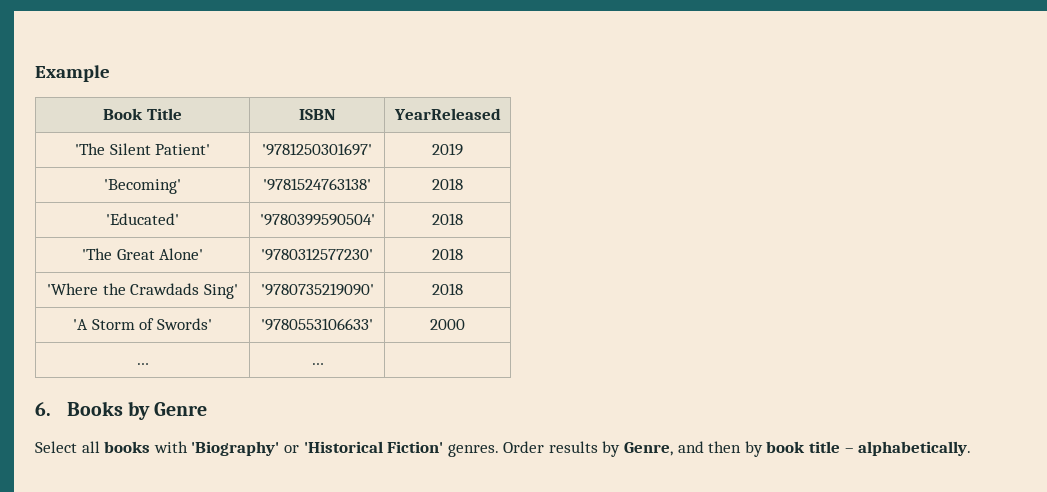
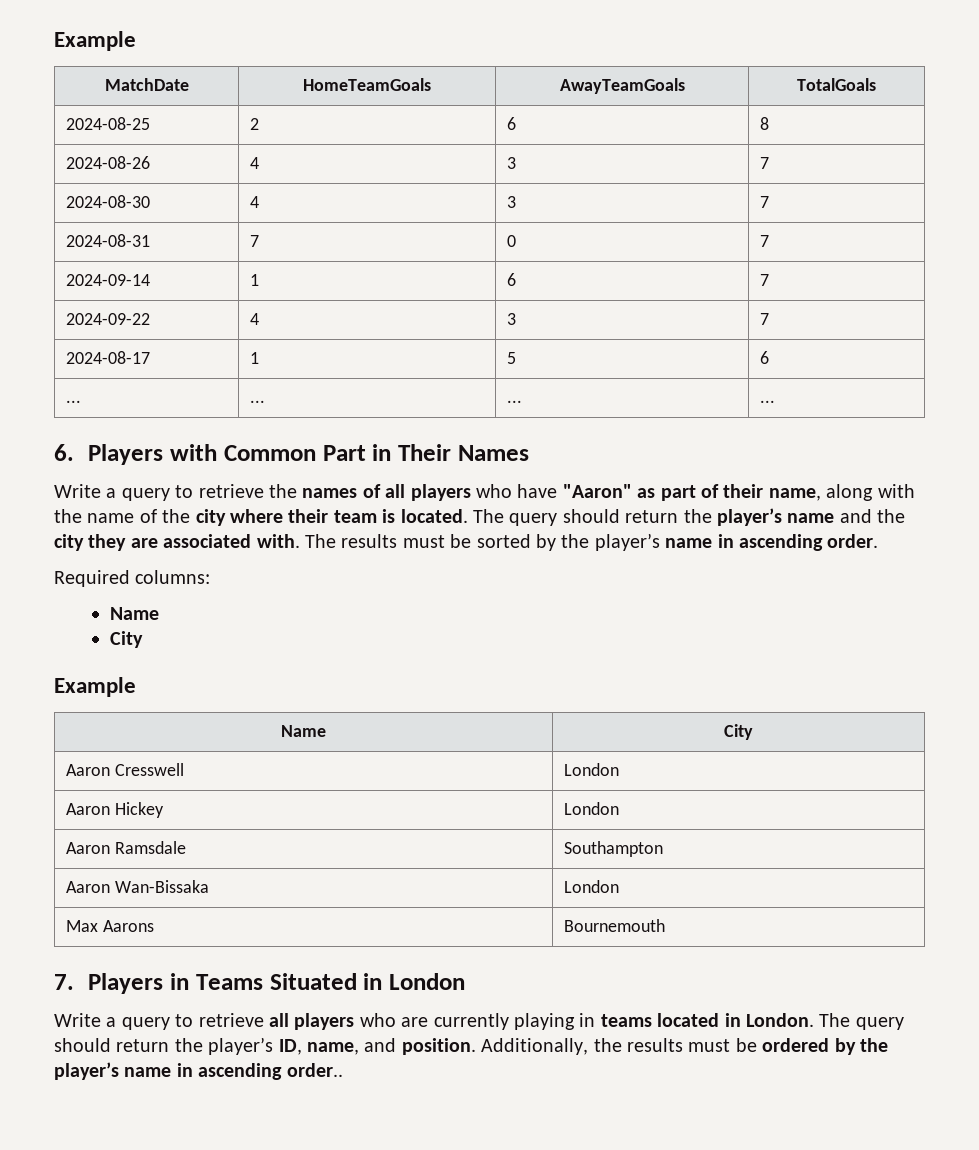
[35,65,110,82] [103,108,182,120] [298,109,336,120] [393,108,501,120] [74,143,211,155] [262,143,372,156] [432,143,463,156] [104,179,181,194] [263,178,371,191] [432,178,463,190] [106,213,179,225] [259,214,375,226] [432,213,463,225] [81,248,204,260] [261,248,373,261] [432,248,463,260] [47,283,238,299] [260,283,374,296] [432,283,463,295] [73,318,212,330] [261,318,373,331] [430,319,465,330] [136,363,149,365] [310,363,324,365] Example // Book Title | ISBN | YearReleased // 'The Silent Patient' | '9781250301697' | 2019 // 'Becoming' | '9781524763138' | 2018 // 'Educated' | '9780399590504' | 2018 // 'The Great Alone' | '9780312577230' | 2018 // 'Where the Crawdads Sing' | '9780735219090' | 2018 // 'A Storm of Swords' | '9780553106633' | 2000 // … | … | -> [54,31,136,51] [104,78,189,91] [303,78,431,91] [559,78,685,94] [797,78,876,91] [66,117,151,130] [250,118,260,130] [507,117,517,130] [760,117,770,130] [66,156,151,169] [250,157,260,169] [507,157,517,169] [760,157,770,169] [66,195,151,208] [250,196,260,208] [507,196,517,208] [760,196,770,208] [66,234,151,247] [250,235,260,247] [507,235,517,247] [760,235,770,247] [66,274,151,286] [250,274,260,286] [507,273,517,286] [760,274,770,286] [66,313,151,325] [250,313,260,325] [507,313,517,325] [760,313,770,325] [66,351,151,364] [250,352,260,364] [507,352,517,364] [760,351,770,364] [66,400,82,403] [250,400,266,403] [507,400,523,403] [760,400,776,403] Example // MatchDate | HomeTeamGoals | AwayTeamGoals | TotalGoals // 2024-08-25 | 2 | 6 | 8 // 2024-08-26 | 4 | 3 | 7 // 2024-08-30 | 4 | 3 | 7 // 2024-08-31 | 7 | 0 | 7 // 2024-09-14 | 1 | 6 | 7 // 2024-09-22 | 4 | 3 | 7 // 2024-08-17 | 1 | 5 | 6 // ... | ... | ... | ...
[66,401,208,420] [35,441,972,457] Books by Genre // Select all books with 'Biography' or 'Historical Fiction' genres. Order results by Genre, and then by book title – alphabetically. -> [88,444,529,465] [54,484,915,501] [54,508,906,526] [54,533,879,551] [54,570,211,587] [110,607,160,620] [110,631,144,648] [54,677,136,697] [281,725,326,737] [724,724,753,740] [66,763,185,776] [564,763,620,776] [66,802,165,818] [564,802,620,815] [66,841,187,854] [564,841,664,857] [66,880,210,893] [564,880,620,893] [66,920,155,932] [564,919,666,932] [54,973,466,994] [54,1013,904,1030] [54,1037,888,1055] [54,1062,343,1080] Players with Common Part in Their Names // Write a query to retrieve the names of all players who have "Aaron" as part of their name, along with the name of the city where their team is located. The query should return the player’s name and the city they are associated with. The results must be sorted by the player’s name in ascending order. // Required columns: // Name // City // Example // Name | City // Aaron Cresswell | London // Aaron Hickey | London // Aaron Ramsdale | Southampton // Aaron Wan-Bissaka | London // Max Aarons | Bournemouth // 7. Players in Teams Situated in London // Write a query to retrieve all players who are currently playing in teams located in London. The query should return the player’s ID, name, and position. Additionally, the results must be ordered by the player’s name in ascending order..

